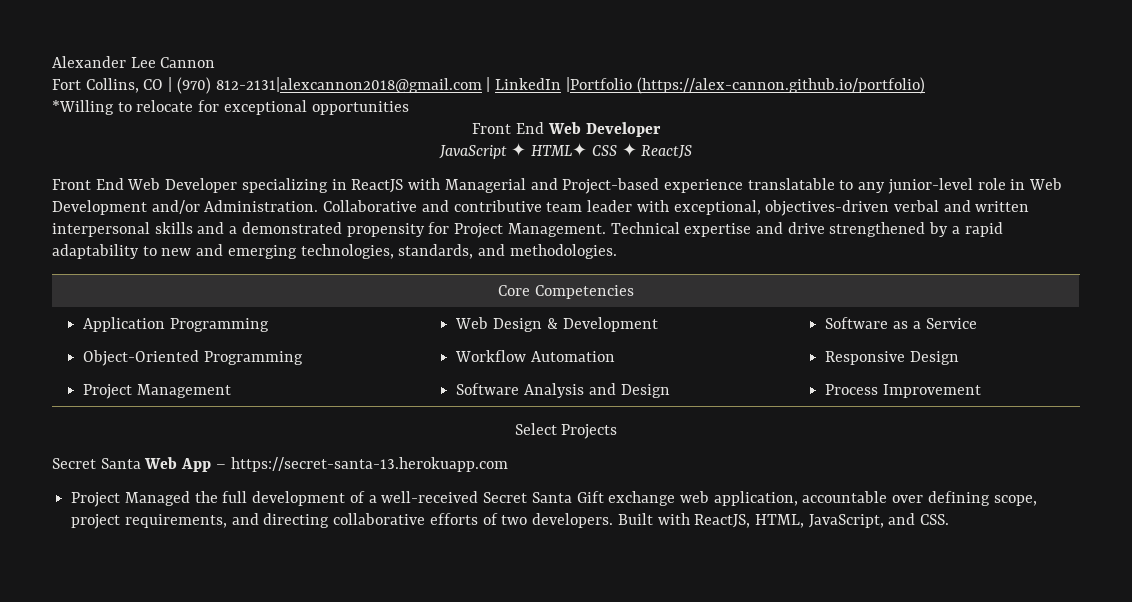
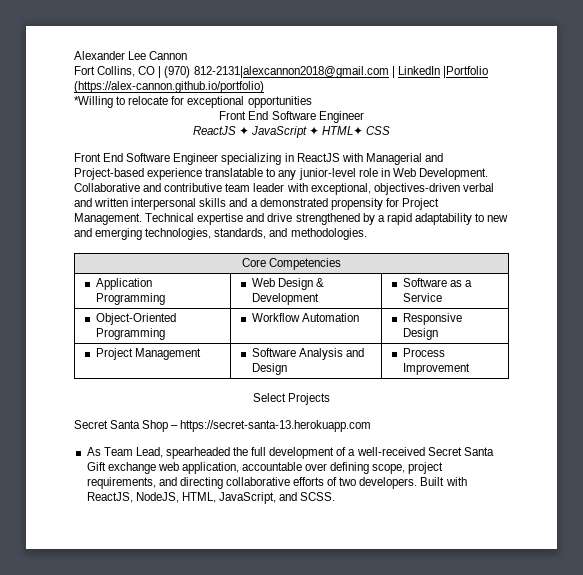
[547,122,661,137] Web Developer // -> [271,111,364,123] [192,126,249,136] Software Engineer // ReactJS ✦
[621,142,693,159] [52,178,238,193] ✦ ReactJS // Front End Web Developer -> [74,153,219,165] // Front End Software Engineer
[52,200,319,215] Development and/or Administration. -> [418,168,488,180] Development.
[144,457,212,472] Web App -> [142,420,169,432] Shop
[71,491,190,507] Project Managed -> [86,447,230,459] As Team Lead, spearheaded
(751, 521) none -> [135,492,179,503] NodeJS,
[920,514,950,525] CSS. -> [300,492,336,501] SCSS.

